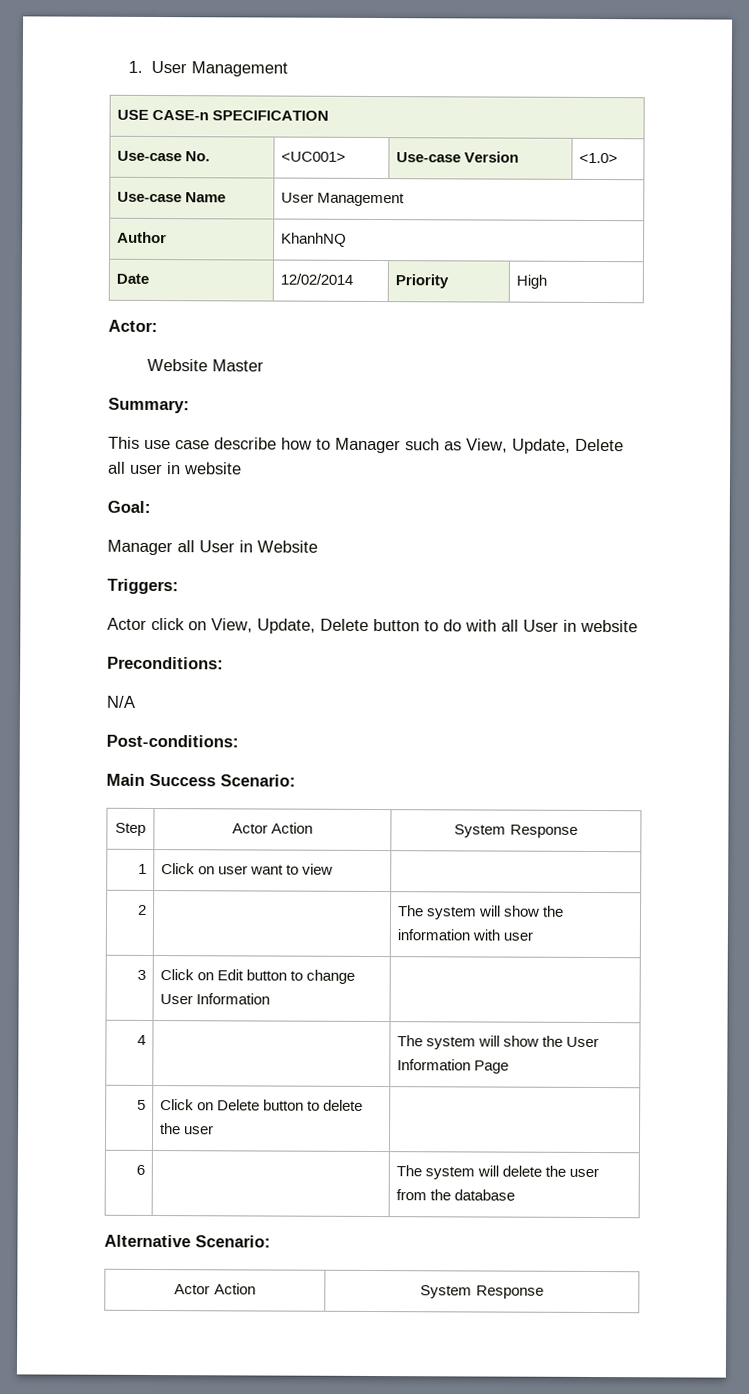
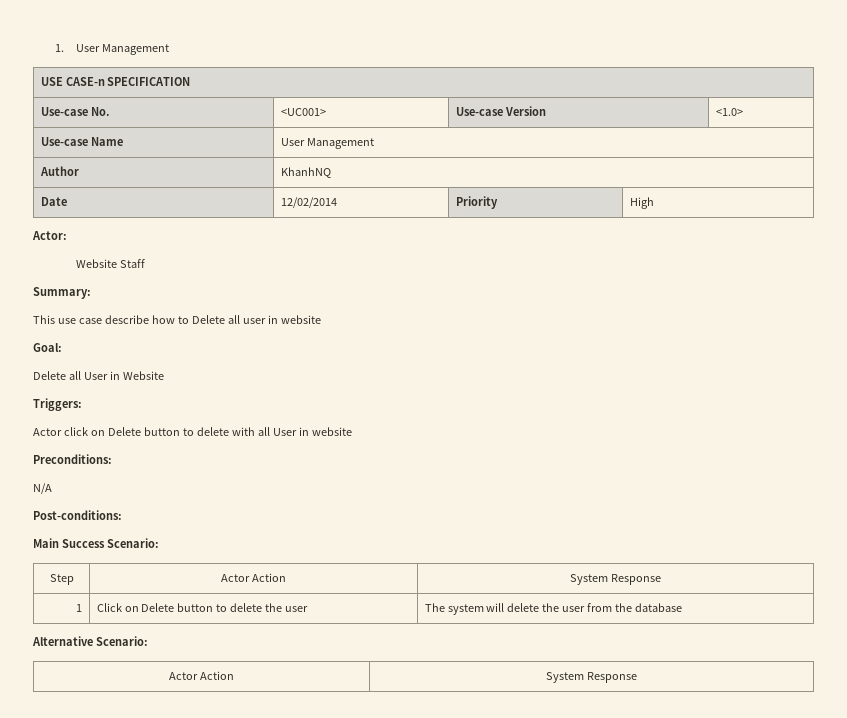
[211,359,264,372] Master -> [119,259,145,268] Staff
[335,437,571,454] Manager such as View, Update, -> (189, 320) none
[107,539,173,556] Manager -> [33,371,66,380] Delete
[211,618,462,634] View, Update, Delete button to do -> [107,427,229,436] Delete button to delete
[161,863,334,875] [137,904,147,915] [398,905,565,920] [397,929,534,941] [136,969,146,980] [160,969,356,984] [160,993,271,1005] [136,1034,146,1045] [397,1035,600,1050] [397,1059,510,1074] [136,1099,146,1110] | Click on user want to view | // 2 | | The system will show the information with user // 3 | Click on Edit button to change User Information | // 4 | | The system will show the User Information Page // 5 -> (83, 608) none
[135,1164,145,1175] // 6 | | -> (309, 609) none

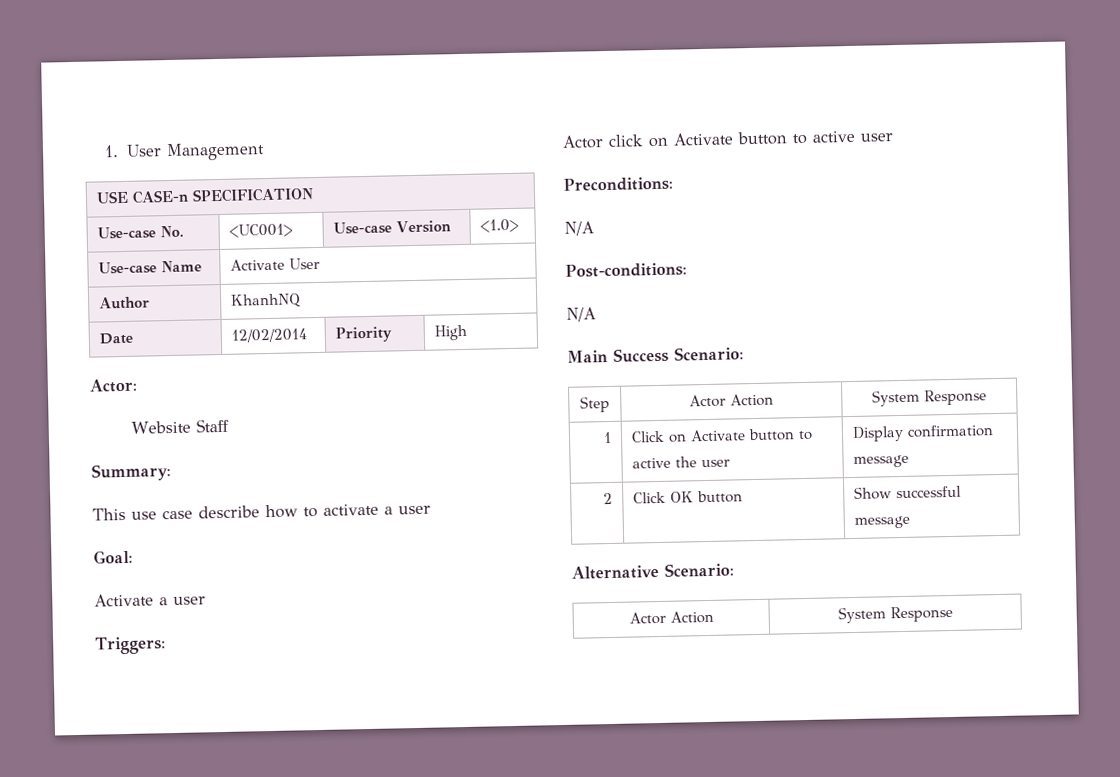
[280,138,374,149] User Management -> [230,257,321,271] Activate User
[191,315,321,324] Delete all user in website -> [323,503,431,516] activate a user
[33,371,164,380] Delete all User in Website -> [94,593,206,607] Activate a user
[107,427,352,436] Delete button to delete with all User in website -> [673,130,893,146] Activate button to active user
(122, 515) none -> [566,307,596,322] // N/A
[141,603,263,612] Delete button to delete -> [690,428,814,442] [632,457,672,469] Activate button to active
[424,603,683,615] The system will delete the user from the database -> [852,424,995,442] [853,454,910,468] [602,492,613,505] [633,490,744,504] [854,485,963,500] [854,515,911,529] Display confirmation message // 2 | Click OK button | Show successful message

